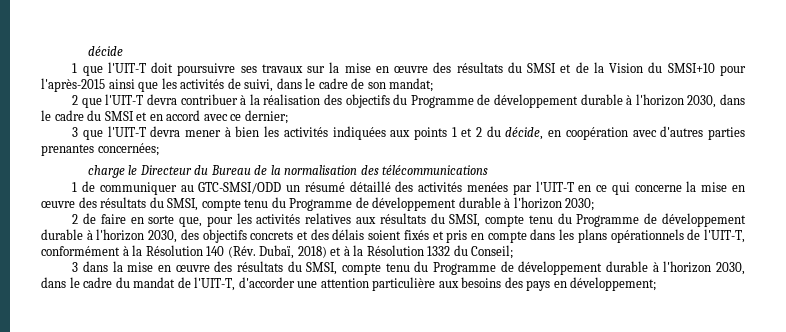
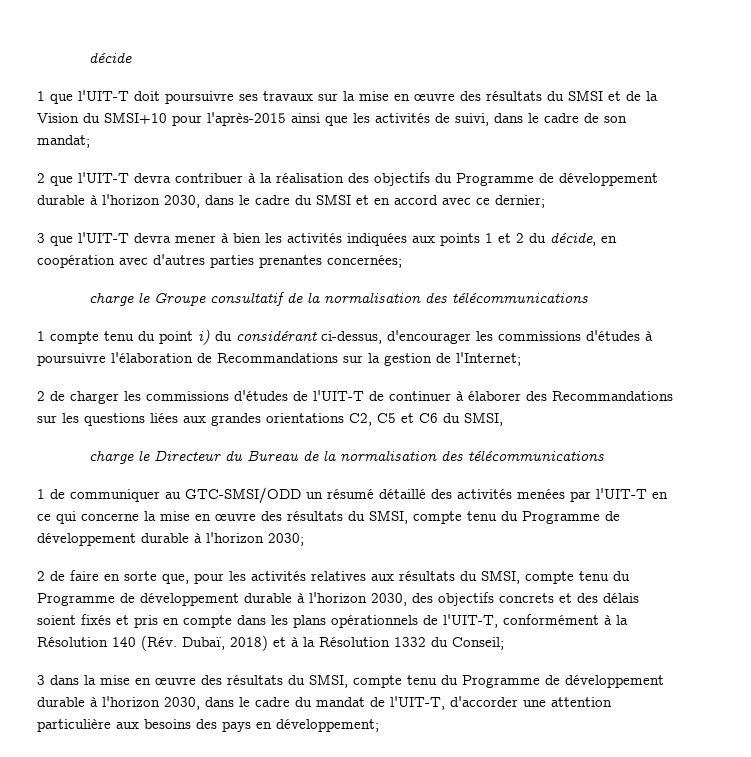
(159, 149) none -> [88,292,588,306] [37,329,653,345] [37,352,521,366] [37,390,673,404] [37,412,503,426] // charge le Groupe consultatif de la normalisation des télécommunications // 1 compte tenu du point i) du considérant ci-dessus, d'encourager les commissions d'études à poursuivre l'élaboration de Recommandations sur la gestion de l'Internet; // 2 de charger les commissions d'études de l'UIT-T de continuer à élaborer des Recommandations sur les questions liées aux grandes orientations C2, C5 et C6 du SMSI,

